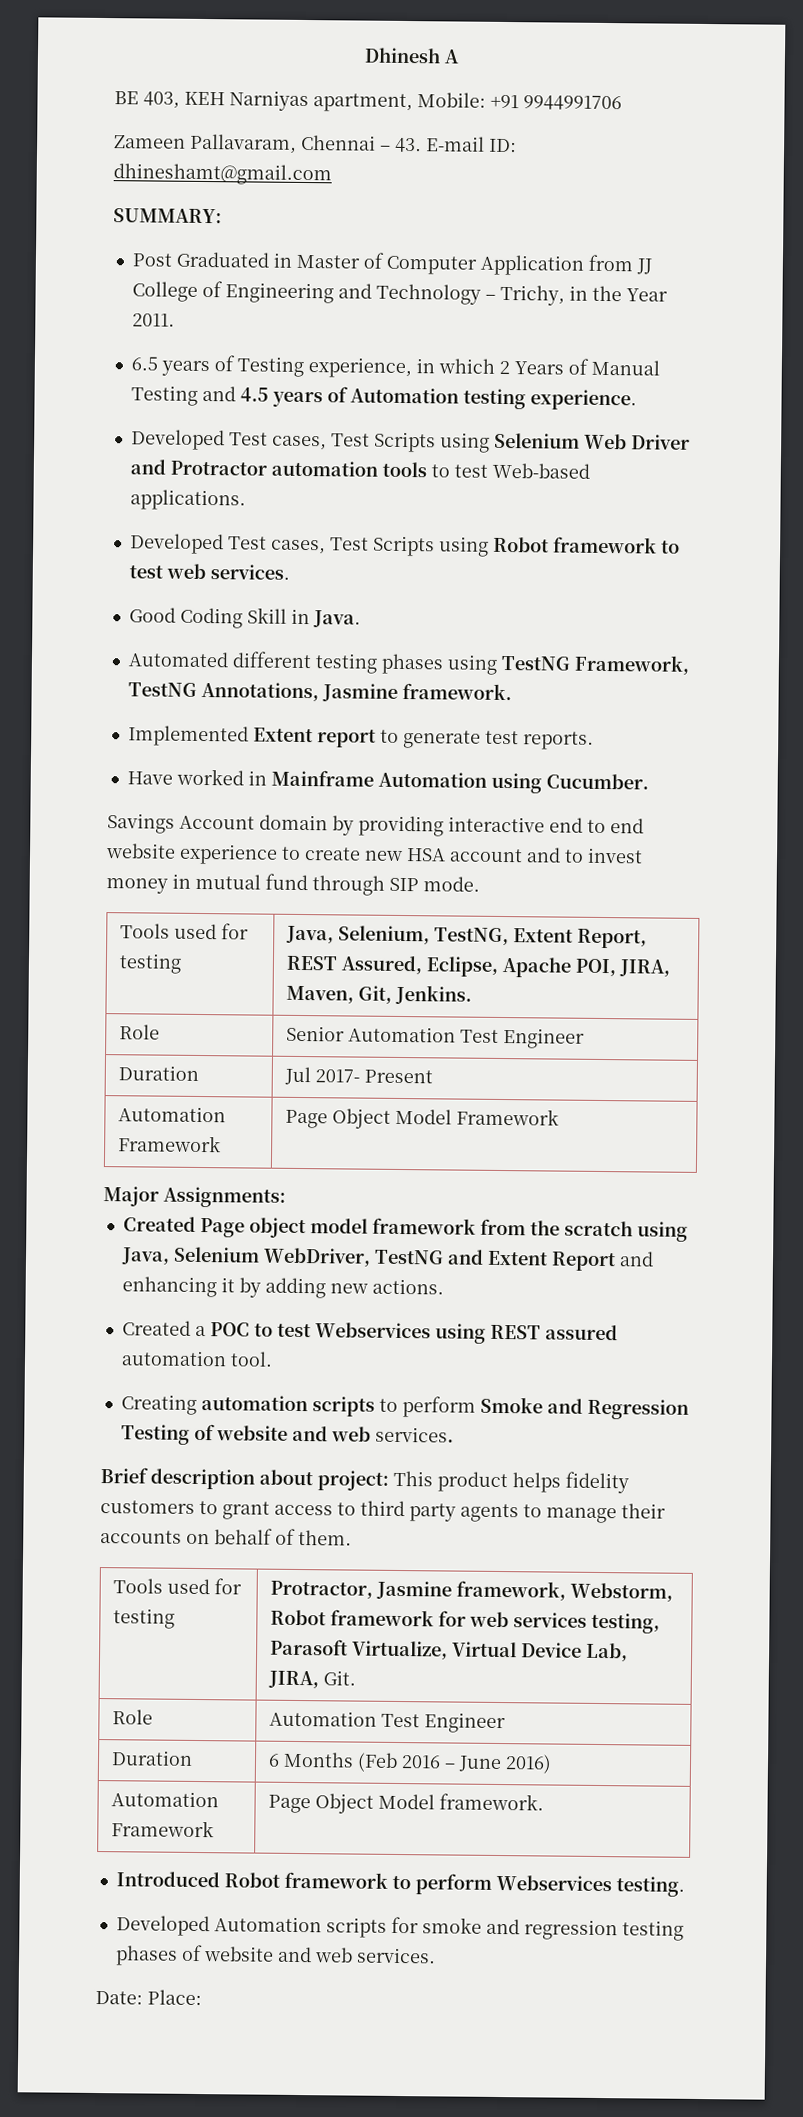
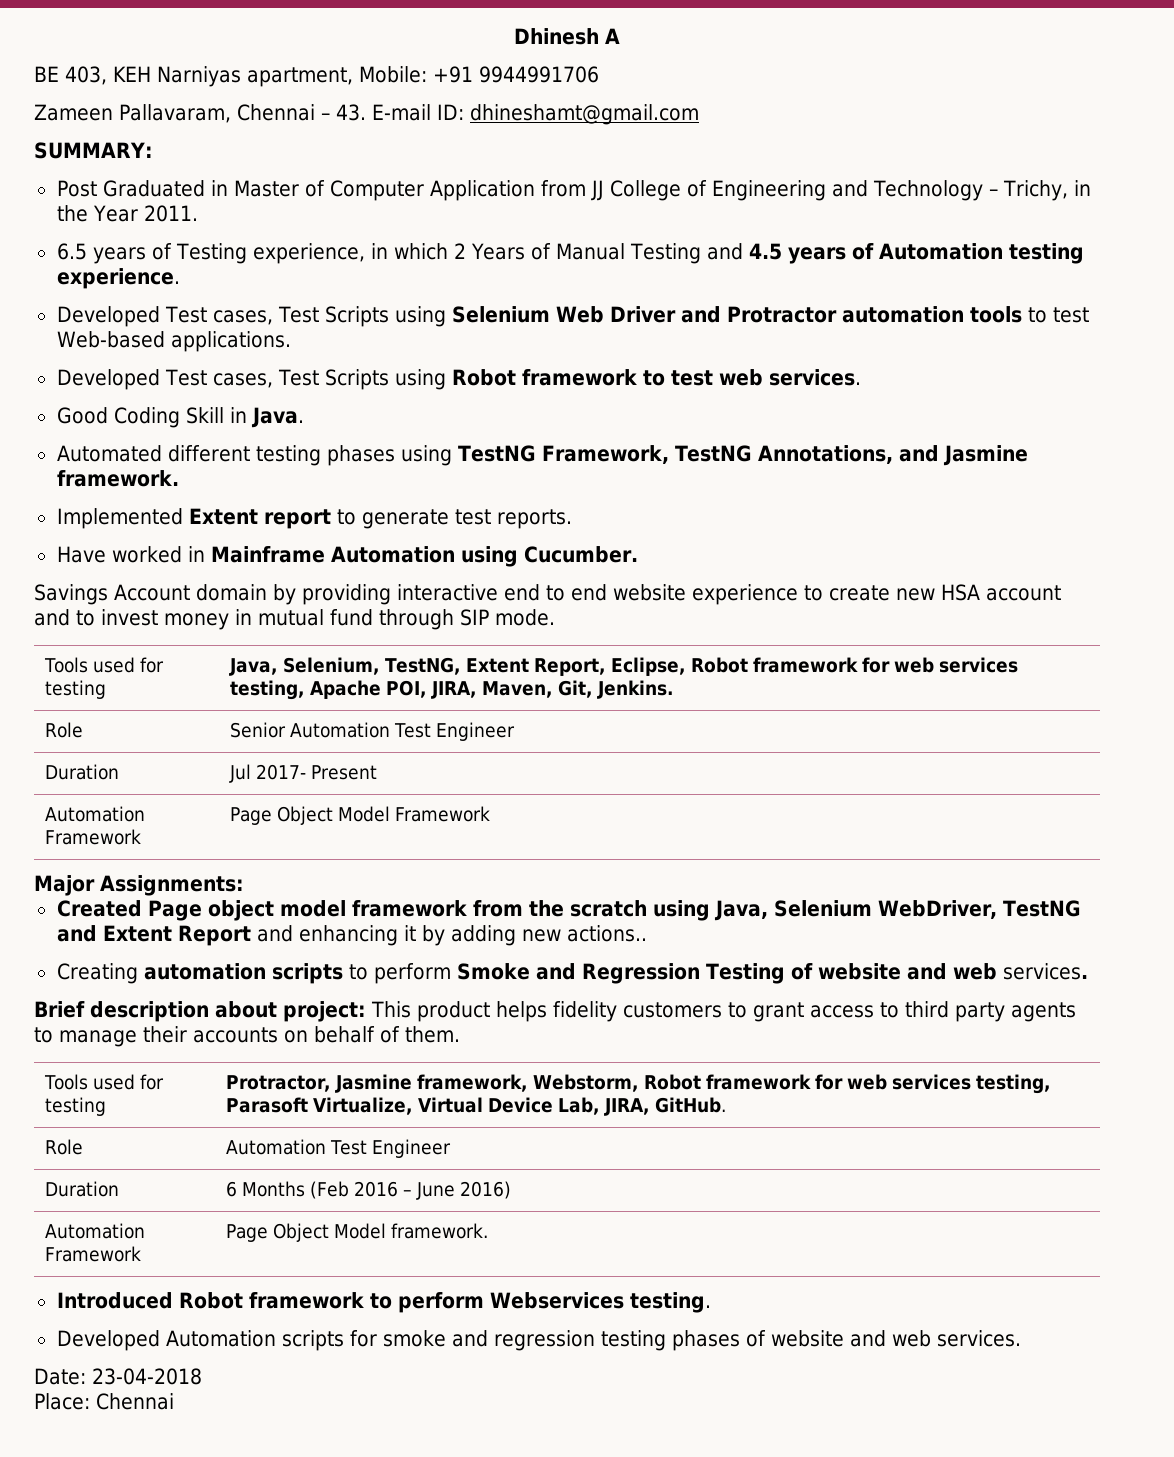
(319, 691) none -> [899,445,940,462] and
[285,955,499,977] REST Assured, Eclipse, -> [611,657,1019,676] [229,680,305,700] Eclipse, Robot framework for web services testing,
[371,1278,444,1295] [121,1320,618,1344] [120,1350,273,1367] actions. // Created a POC to test Webservices using REST assured automation tool. -> [566,925,647,942] actions..
[322,1670,356,1686] Git. -> [654,1097,726,1113] GitHub.
[147,1989,202,2006] Place: -> [92,1368,202,1385] [34,1393,174,1410] 23-04-2018 // Place: Chennai

